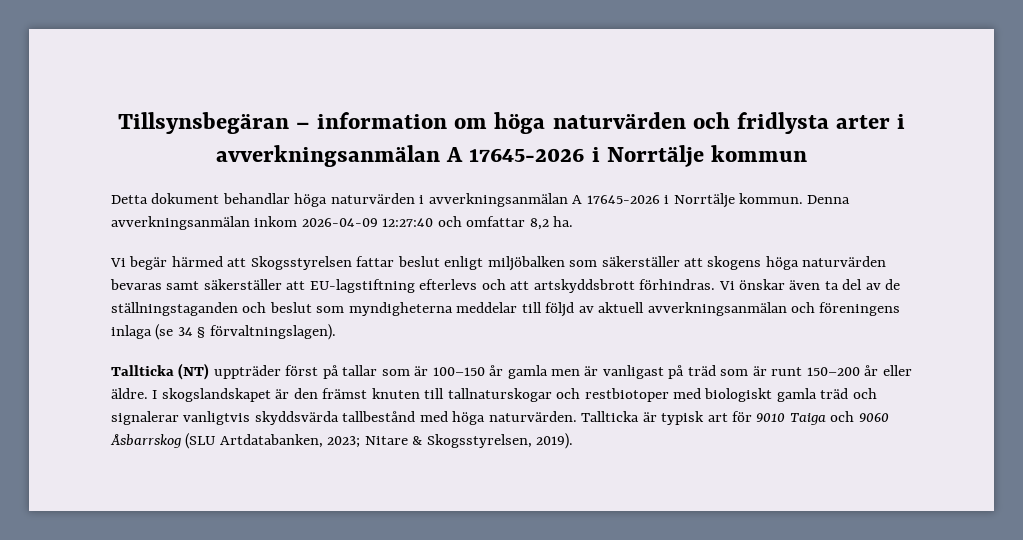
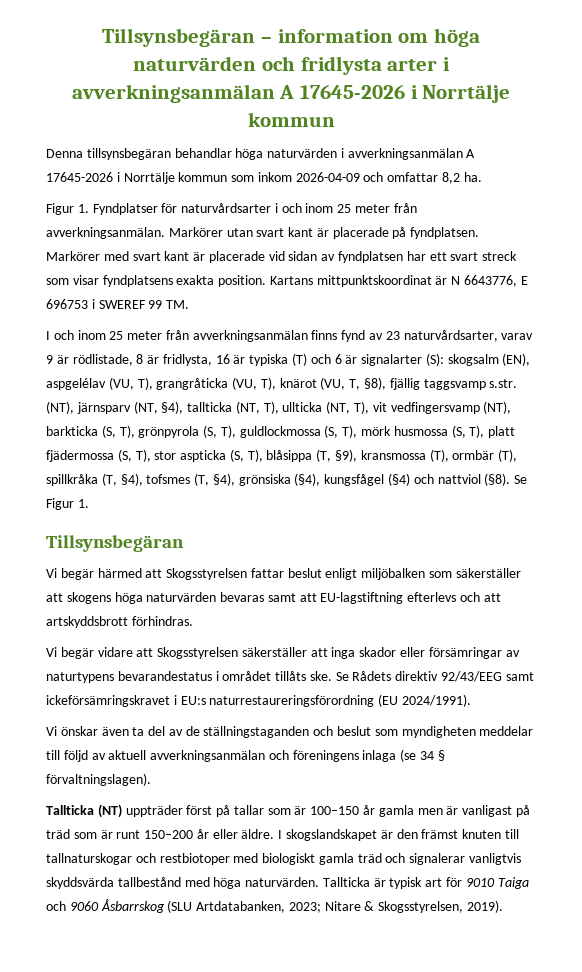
[111,193,220,204] Detta dokument -> [46,148,171,160] Denna tillsynsbegäran
[739,193,851,204] [111,216,250,230] kommun. Denna avverkningsanmälan -> [178,172,255,182] kommun som
[382,218,434,227] 12:27:40 -> (360, 177) none
(574, 221) none -> [46,203,417,215] [46,227,480,239] [46,251,518,263] [46,275,528,287] [46,299,190,309] [46,330,534,342] [46,353,531,366] [46,377,518,390] [46,401,512,414] [46,425,516,438] [46,449,518,462] [46,473,528,486] [46,498,89,510] [46,535,184,552] // Figur 1. Fyndplatser för naturvårdsarter i och inom 25 meter från avverkningsanmälan. Markörer utan svart kant är placerade på fyndplatsen. Markörer med svart kant är placerade vid sidan av fyndplatsen har ett svart streck som visar fyndplatsens exakta position. Kartans mittpunktskoordinat är N 6643776, E 696753 i SWEREF 99 TM. // I och inom 25 meter från avverkningsanmälan finns fynd av 23 naturvårdsarter, varav 9 är rödlistade, 8 är fridlysta, 16 är typiska (T) och 6 är signalarter (S): skogsalm (EN), aspgelélav (VU, T), grangråticka (VU, T), knärot (VU, T, §8), fjällig taggsvamp s.str. (NT), järnsparv (NT, §4), tallticka (NT, T), ullticka (NT, T), vit vedfingersvamp (NT), barkticka (S, T), grönpyrola (S, T), guldlockmossa (S, T), mörk husmossa (S, T), platt fjädermossa (S, T), stor aspticka (S, T), blåsippa (T, §9), kransmossa (T), ormbär (T), spillkråka (T, §4), tofsmes (T, §4), grönsiska (§4), kungsfågel (§4) och nattviol (§8). Se Figur 1. // Tillsynsbegäran
[203,279,282,290] säkerställer -> (296, 597) none
(716, 284) none -> [46,647,520,659] [46,671,534,683] [46,694,471,707] // Vi begär vidare att Skogsstyrelsen säkerställer att inga skador eller försämringar av naturtypens bevarandestatus i området tillåts ske. Se Rådets direktiv 92/43/EEG samt ickeförsämringskravet i EU:s naturrestaureringsförordning (EU 2024/1991). //
[348,302,453,316] myndigheterna -> [401,726,476,738] myndigheten

